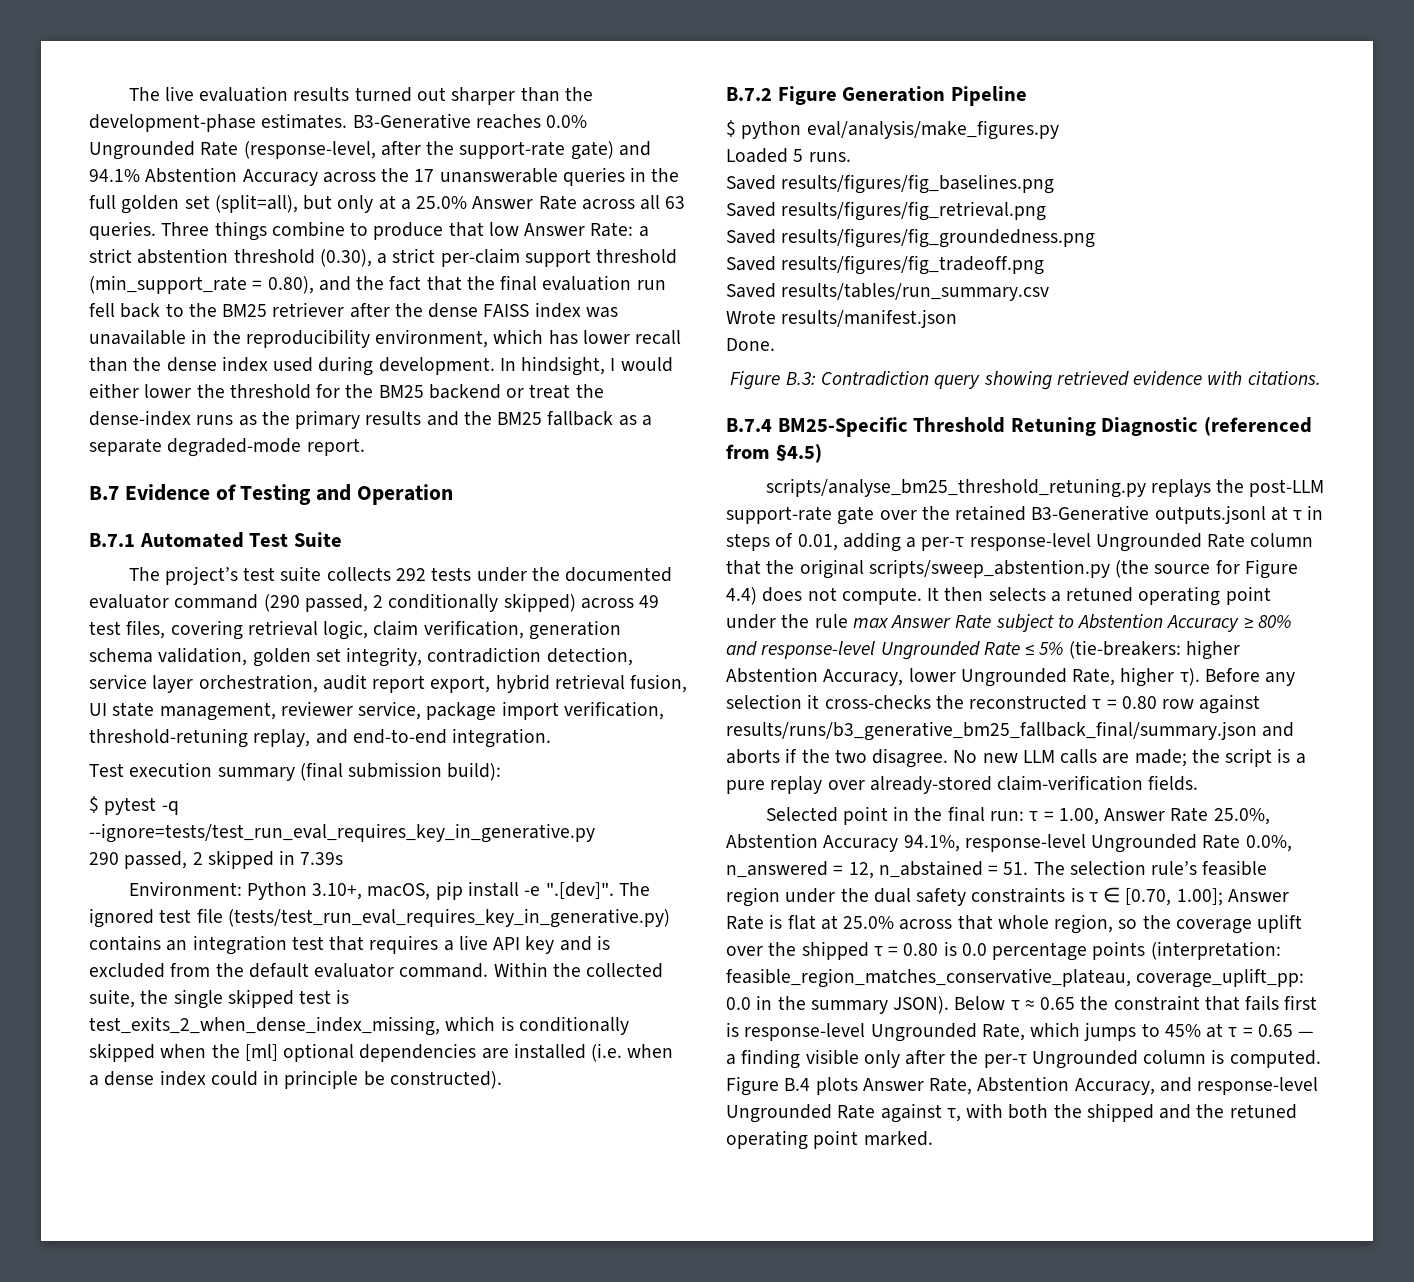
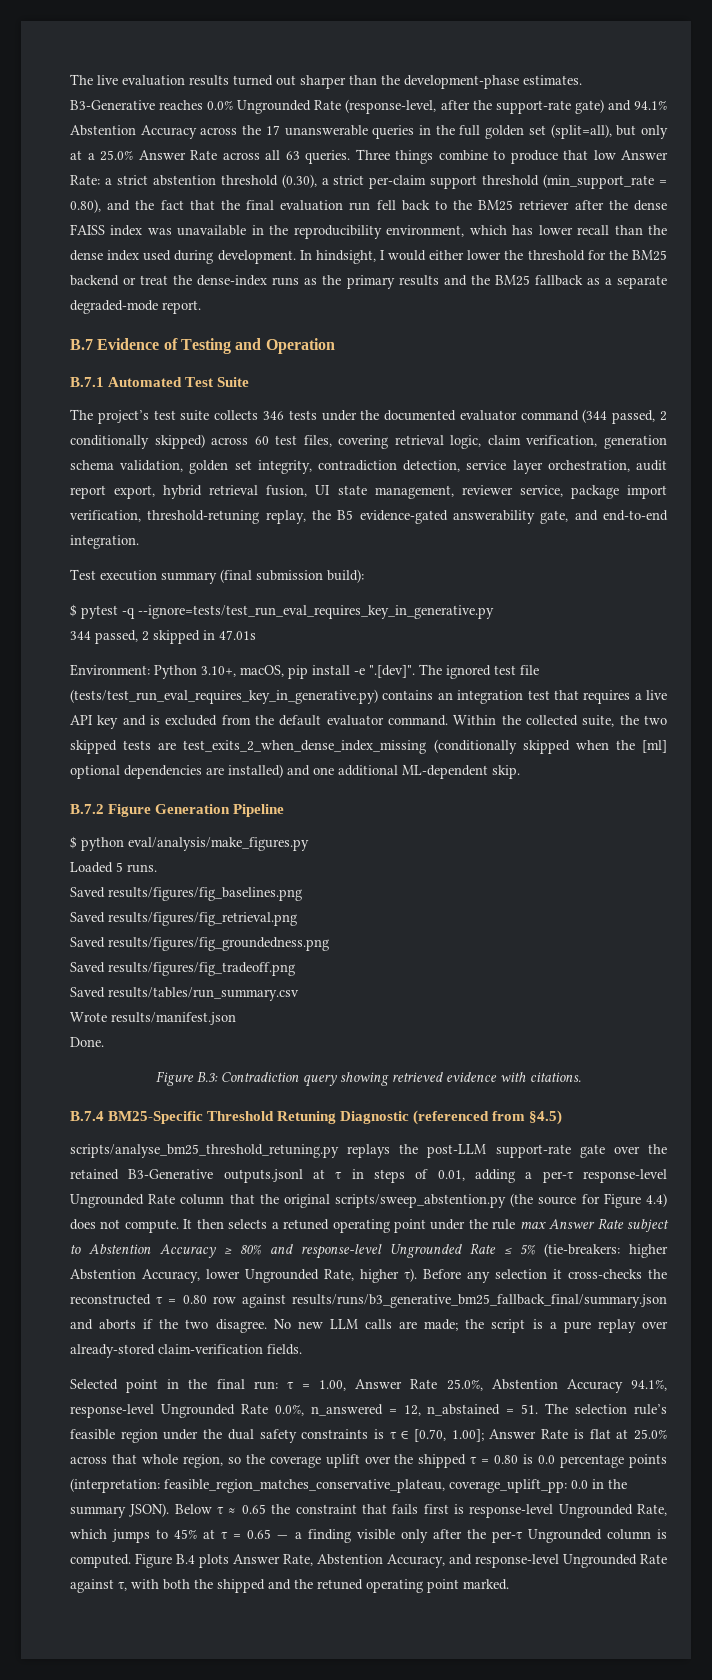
[395,568,426,581] 292 -> [262,411,284,420] 346
[263,594,300,612] (290 -> [582,409,608,423] (344
[639,595,660,608] 49 -> [254,436,269,445] 60
(311, 738) none -> [312,510,569,524] the B5 evidence-gated answerability gate,
[89,852,119,865] 290 -> [70,631,91,640] 344
[300,852,344,865] 7.39s -> [219,630,256,640] 47.01s
[173,989,350,1009] [89,1016,629,1036] single skipped test is test_exits_2_when_dense_index_missing, which is conditionally -> [644,715,667,725] [70,739,517,754] two skipped tests are test_exits_2_when_dense_index_missing (conditionally
[513,1043,674,1062] [89,1070,502,1089] installed (i.e. when a dense index could in principle be constructed). -> [228,764,520,779] installed) and one additional ML-dependent skip.

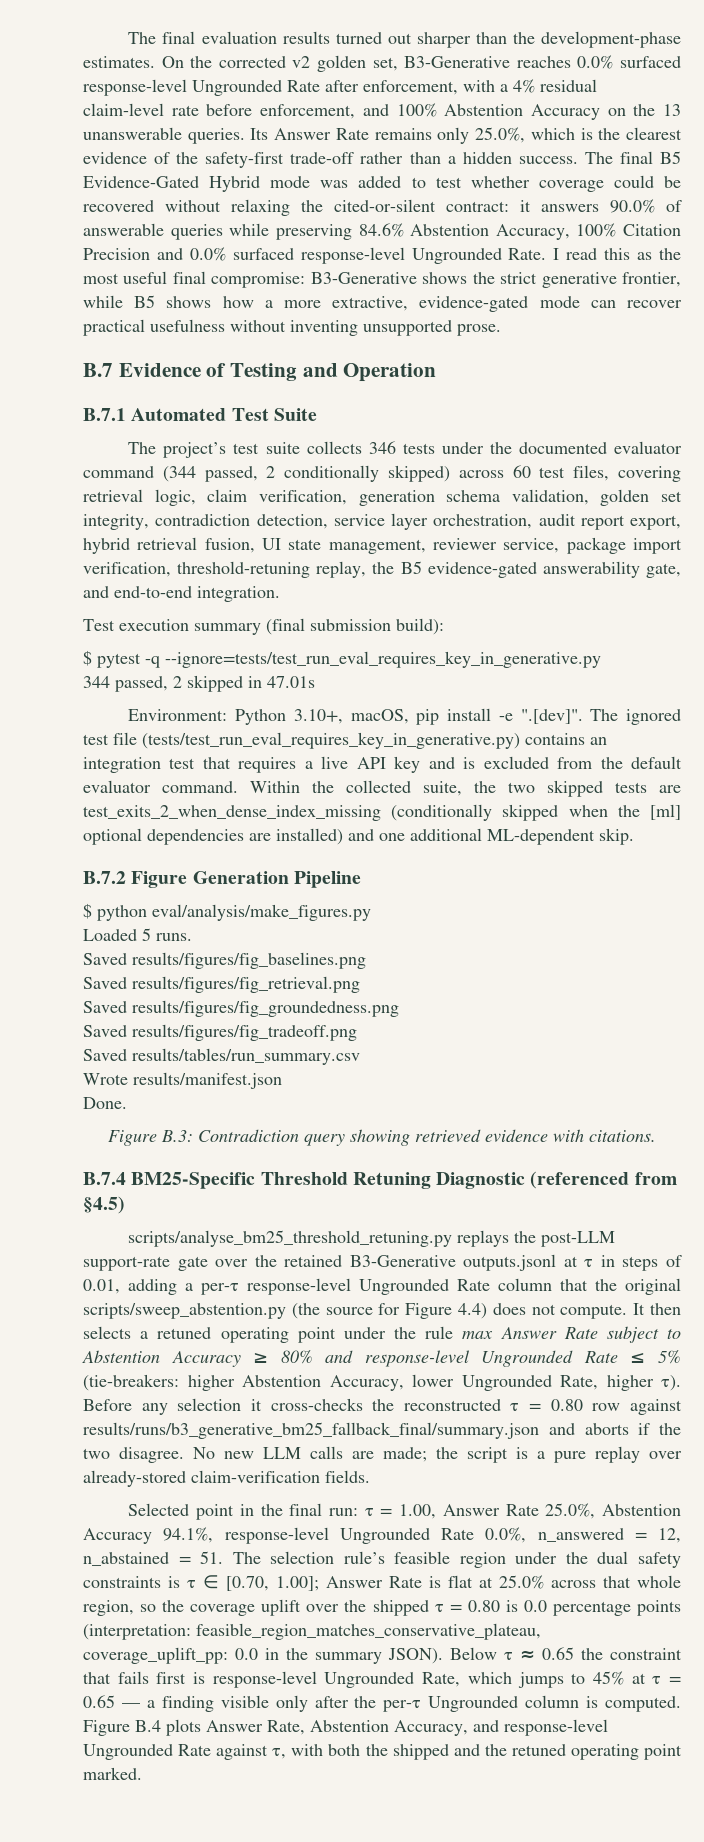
[70,74,118,85] The live -> [128,31,196,44] The final
[70,99,667,114] [70,124,668,139] [70,149,668,164] [70,174,668,189] [70,199,667,213] [70,224,667,239] [70,250,667,264] [70,275,667,289] [70,300,201,314] B3-Generative reaches 0.0% Ungrounded Rate (response-level, after the support-rate gate) and 94.1% Abstention Accuracy across the 17 unanswerable queries in the full golden set (split=all), but only at a 25.0% Answer Rate across all 63 queries. Three things combine to produce that low Answer Rate: a strict abstention threshold (0.30), a strict per-claim support threshold (min_support_rate = 0.80), and the fact that the final evaluation run fell back to the BM25 retriever after the dense FAISS index was unavailable in the reproducibility environment, which has lower recall than the dense index used during development. In hindsight, I would either lower the threshold for the BM25 backend or treat the dense-index runs as the primary results and the BM25 fallback as a separate degraded-mode report. -> [161,55,682,72] [83,79,597,96] [83,103,682,120] [83,127,683,144] [83,151,681,168] [83,175,682,192] [83,199,682,216] [83,223,681,240] [83,247,681,264] [83,271,682,288] [83,295,682,312] [83,319,501,336] On the corrected v2 golden set, B3-Generative reaches 0.0% surfaced response-level Ungrounded Rate after enforcement, with a 4% residual claim-level rate before enforcement, and 100% Abstention Accuracy on the 13 unanswerable queries. Its Answer Rate remains only 25.0%, which is the clearest evidence of the safety-first trade-off rather than a hidden success. The final B5 Evidence-Gated Hybrid mode was added to test whether coverage could be recovered without relaxing the cited-or-silent contract: it answers 90.0% of answerable queries while preserving 84.6% Abstention Accuracy, 100% Citation Precision and 0.0% surfaced response-level Ungrounded Rate. I read this as the most useful final compromise: B3-Generative shows the strict generative frontier, while B5 shows how a more extractive, evidence-gated mode can recover practical usefulness without inventing unsupported prose.

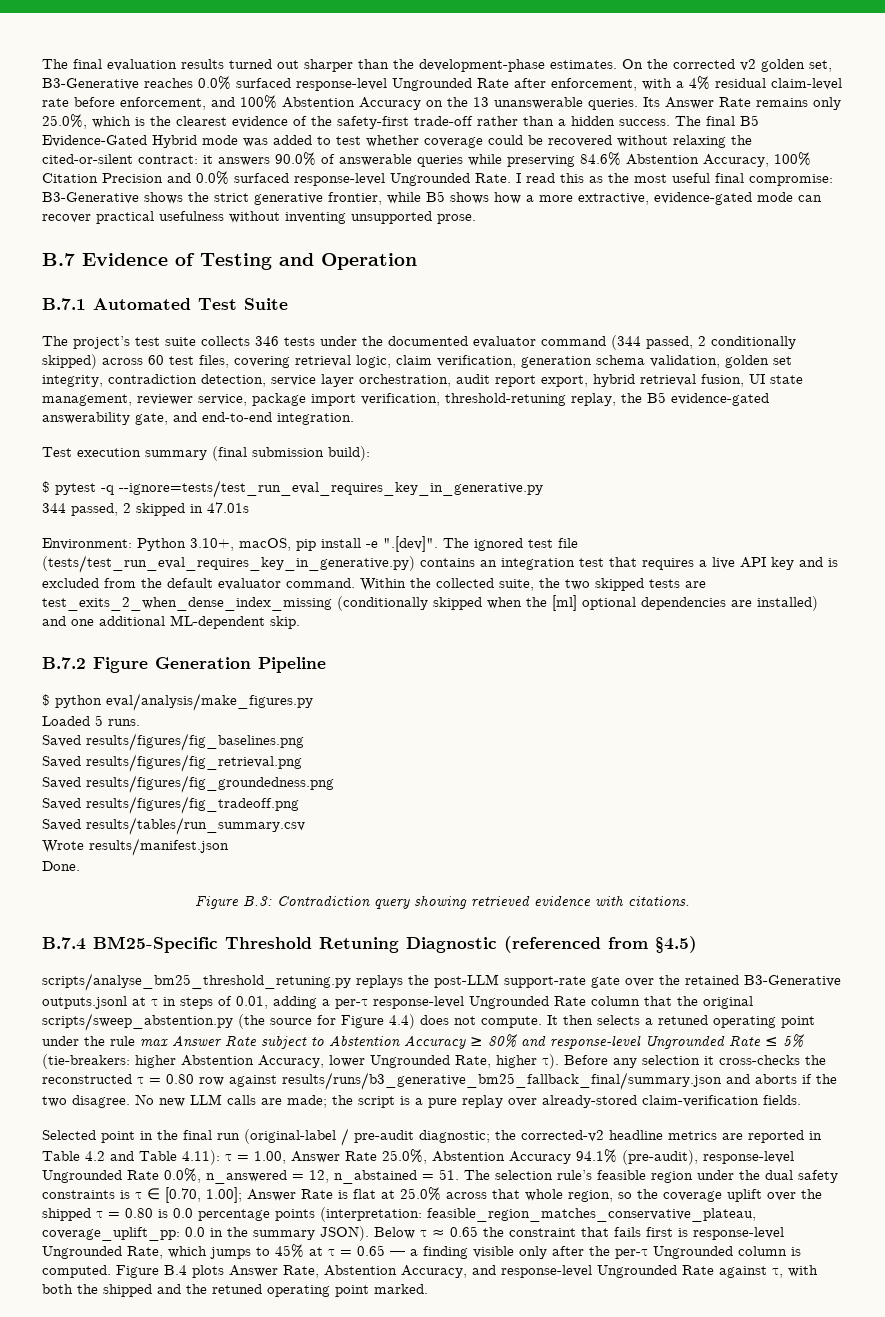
[328,1508,358,1516] run: -> [217,1128,822,1146] [42,1150,220,1165] run (original-label / pre-audit diagnostic; the corrected-v2 headline metrics are reported in Table 4.2 and Table 4.11):
[163,1527,214,1543] 94.1%, -> [576,1149,698,1165] 94.1% (pre-audit),

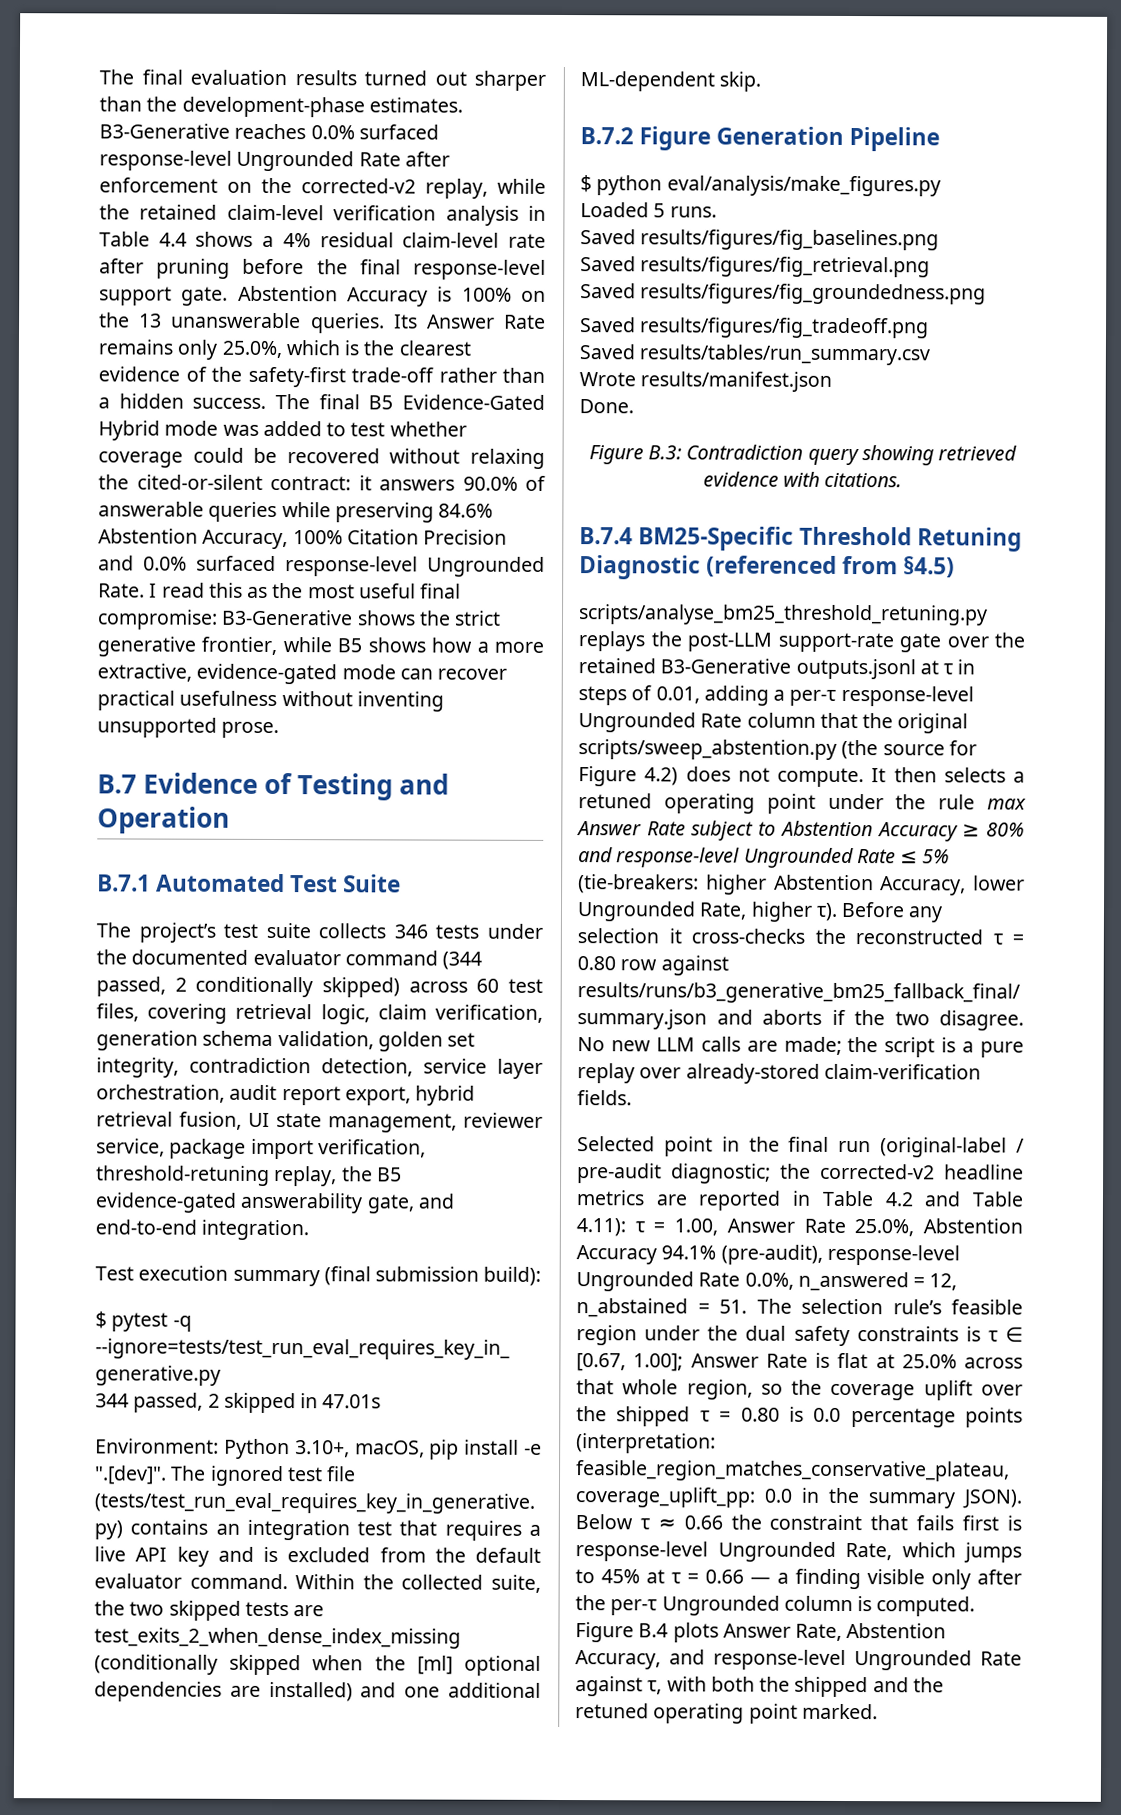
[622,59,832,72] On the corrected v2 golden set, -> (463, 105) none
[551,78,672,91] enforcement, with -> [99,177,546,199] [99,204,546,226] [99,231,254,247] enforcement on the corrected-v2 replay, while the retained claim-level verification analysis in Table 4.4 shows
[74,95,421,110] before enforcement, and 100% Abstention Accuracy -> [99,258,546,280] [99,285,512,307] after pruning before the final response-level support gate. Abstention Accuracy is 100%
[389,1014,415,1029] 4.4) -> [644,767,679,786] 4.2)
[165,1187,201,1203] [0.70, -> [576,1353,626,1372] [0.67,
[450,1226,478,1237] 0.65 -> [683,1515,723,1530] 0.66
[357,1245,385,1256] 0.65 -> [705,1569,744,1584] 0.66

